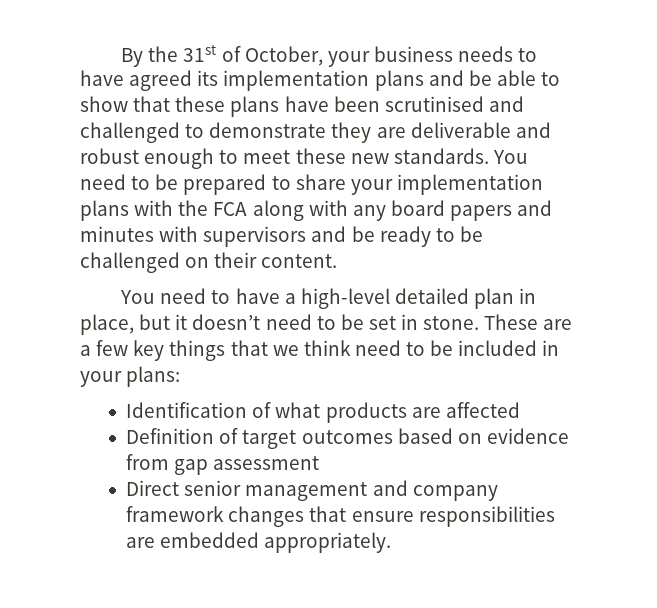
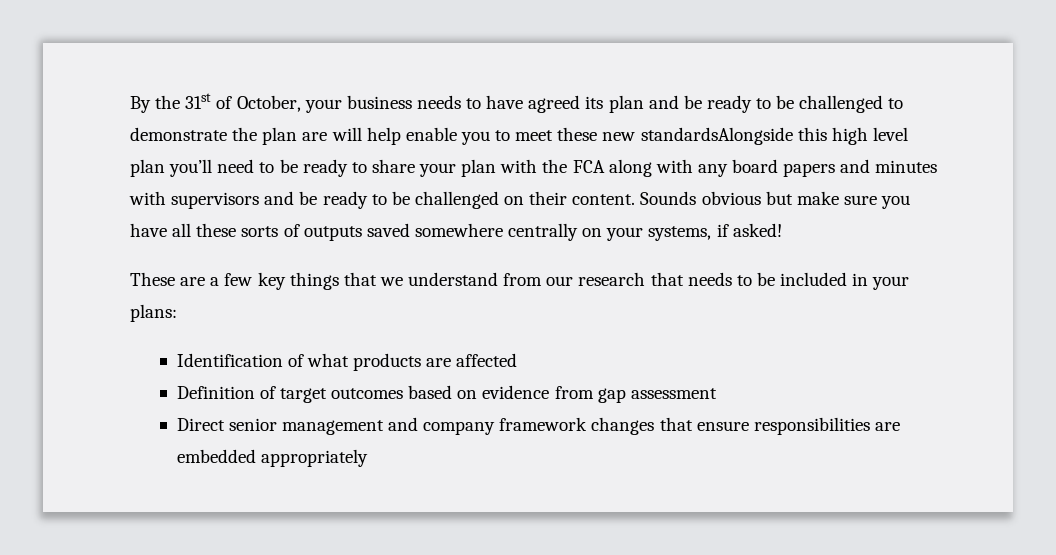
[223,70,561,91] [80,96,524,117] [80,122,551,143] [80,148,528,169] [80,174,267,195] implementation plans and be able to show that these plans have been scrutinised and challenged to demonstrate they are deliverable and robust enough to meet these new standards. You need to be prepared -> [608,95,904,113] [130,127,908,145] [130,159,348,177] plan and be ready to be challenged to demonstrate the plan are will help enable you to meet these new standardsAlongside this high level plan you’ll need to be ready
[396,174,543,195] [80,200,129,221] implementation plans -> [461,159,497,177] plan
[120,288,537,309] [80,314,480,335] // You need to have a high-level detailed plan in place, but it doesn’t need to be set in stone. -> [640,191,911,209] [130,223,782,241] Sounds obvious but make sure you have all these sorts of outputs saved somewhere centrally on your systems, if asked! //
[303,340,401,356] think need -> [408,272,732,286] understand from our research that needs
[264,532,392,553] appropriately. -> [260,449,368,467] appropriately

